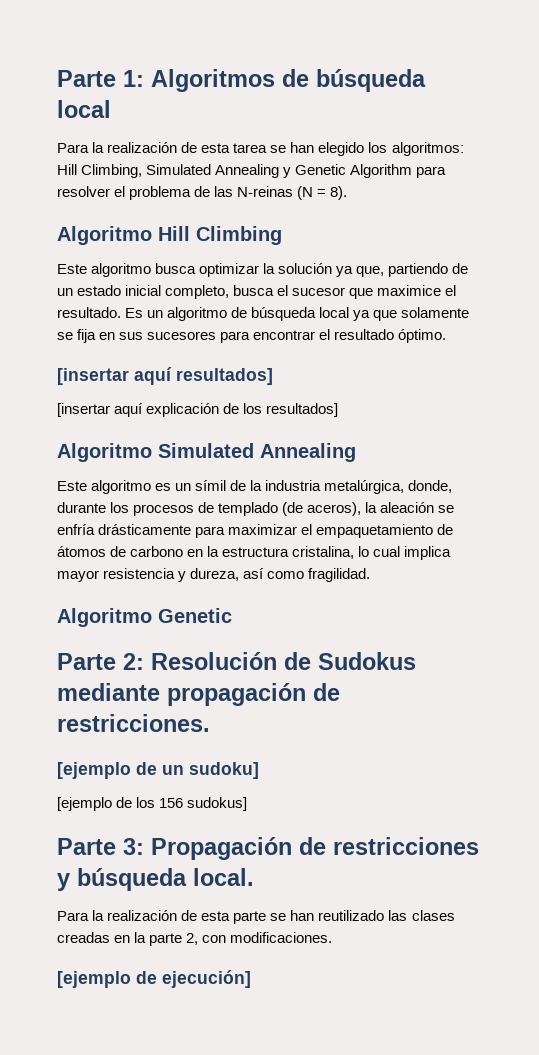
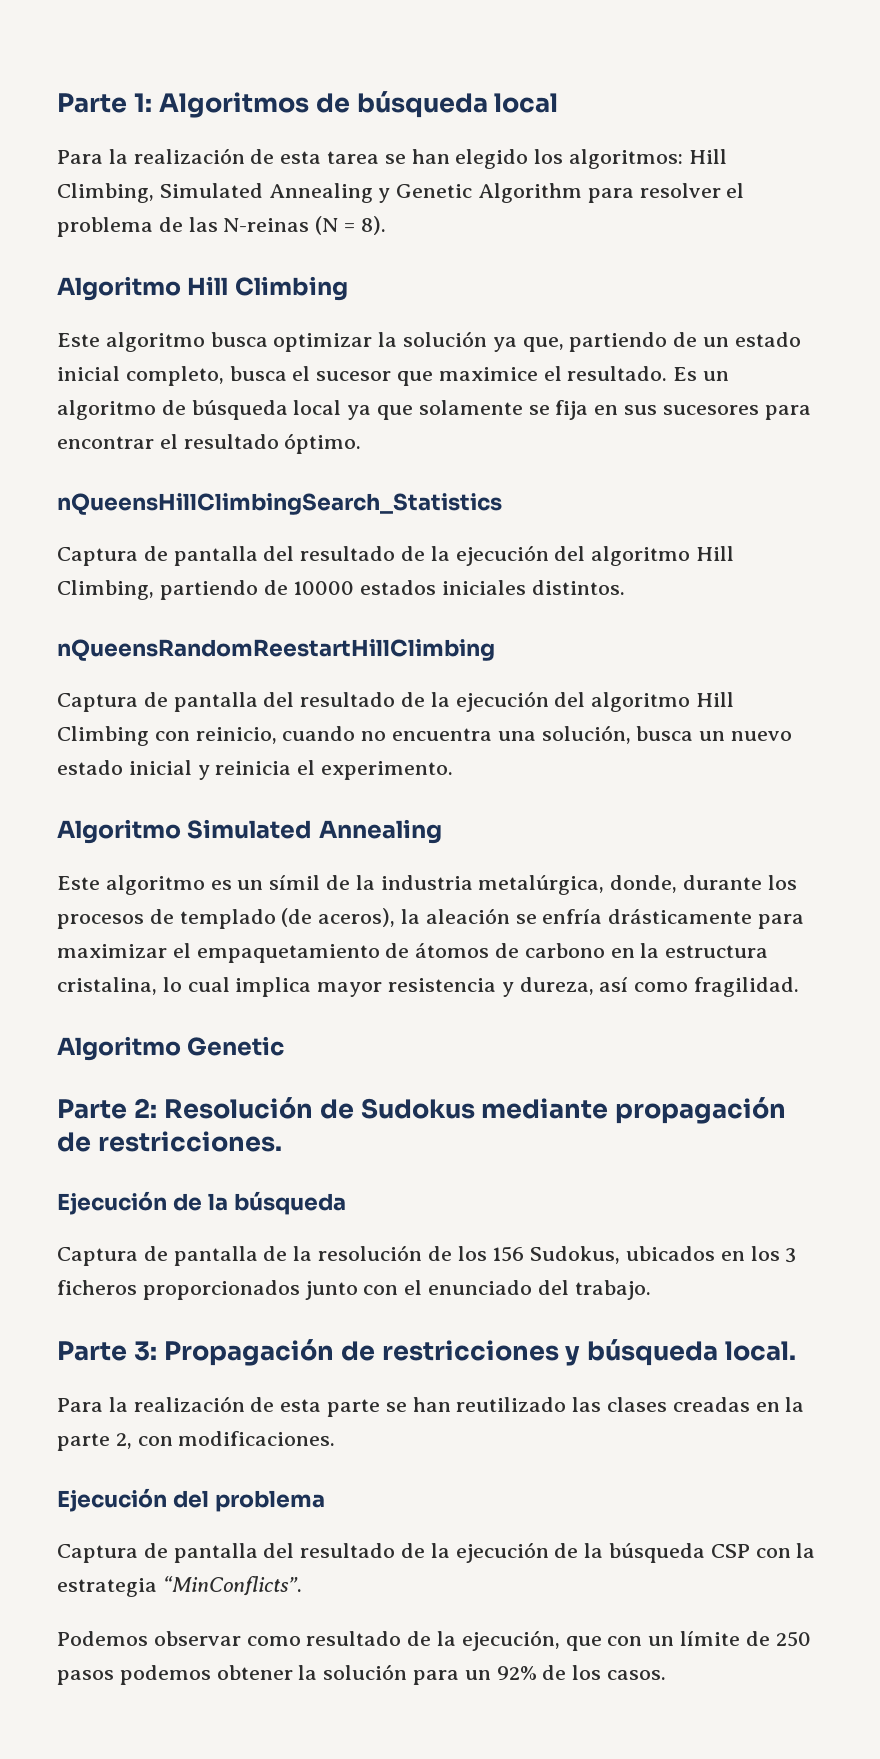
[57,367,273,385] [57,403,339,417] [insertar aquí resultados] // [insertar aquí explicación de los resultados] -> [57,493,502,515] [57,545,735,566] [57,580,625,600] [57,639,495,661] [57,691,735,712] [57,725,793,746] [57,760,454,780] nQueensHillClimbingSearch_Statistics // Captura de pantalla del resultado de la ejecución del algoritmo Hill Climbing, partiendo de 10000 estados iniciales distintos. // nQueensRandomReestartHillClimbing // Captura de pantalla del resultado de la ejecución del algoritmo Hill Climbing con reinicio, cuando no encuentra una solución, busca un nuevo estado inicial y reinicia el experimento.
[57,762,259,779] [57,797,248,811] [ejemplo de un sudoku] // [ejemplo de los 156 sudokus] -> [57,1191,346,1215] [57,1245,797,1266] [57,1280,651,1300] Ejecución de la búsqueda // Captura de pantalla de la resolución de los 156 Sudokus, ubicados en los 3 ficheros proporcionados junto con el enunciado del trabajo.
[57,970,251,988] [ejemplo de ejecución] -> [57,1488,325,1512] [57,1542,816,1563] [57,1576,302,1597] [57,1630,811,1651] [57,1664,667,1685] Ejecución del problema // Captura de pantalla del resultado de la ejecución de la búsqueda CSP con la estrategia “MinConflicts”. // Podemos observar como resultado de la ejecución, que con un límite de 250 pasos podemos obtener la solución para un 92% de los casos.

